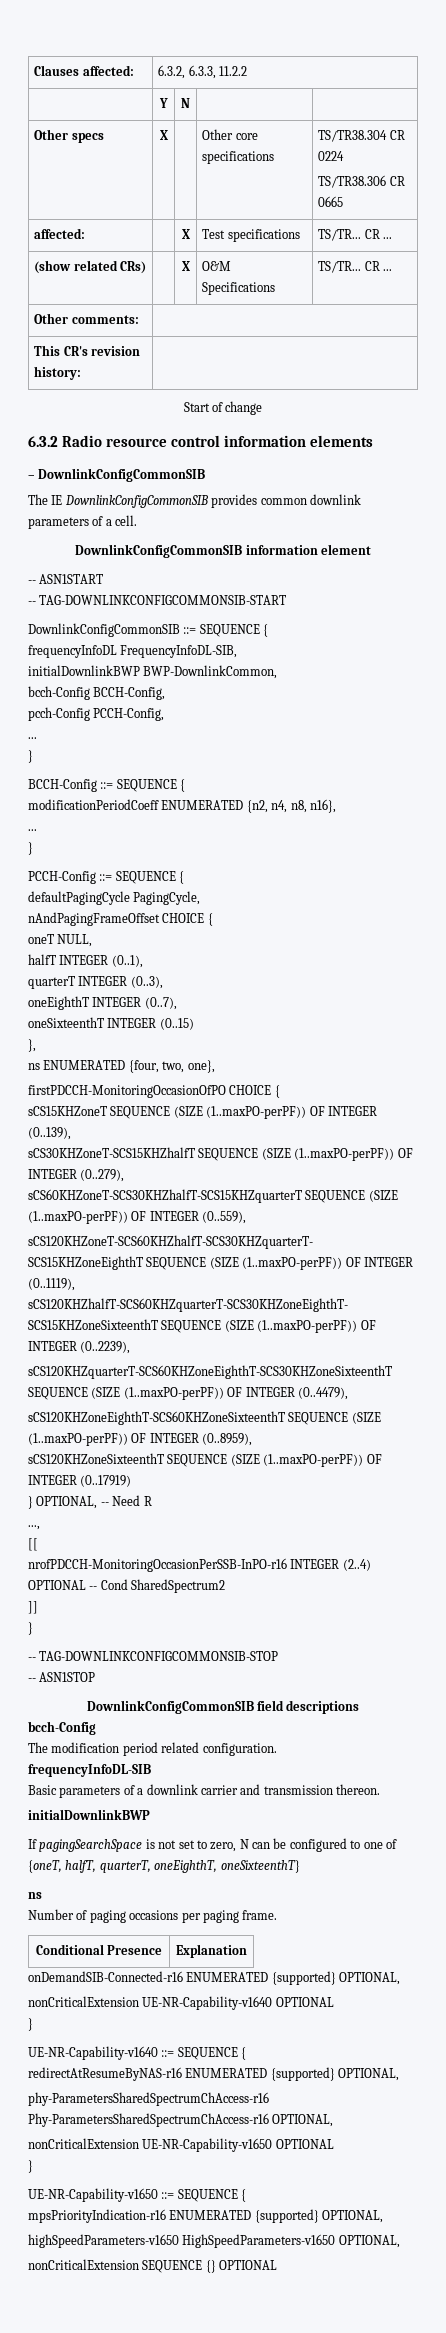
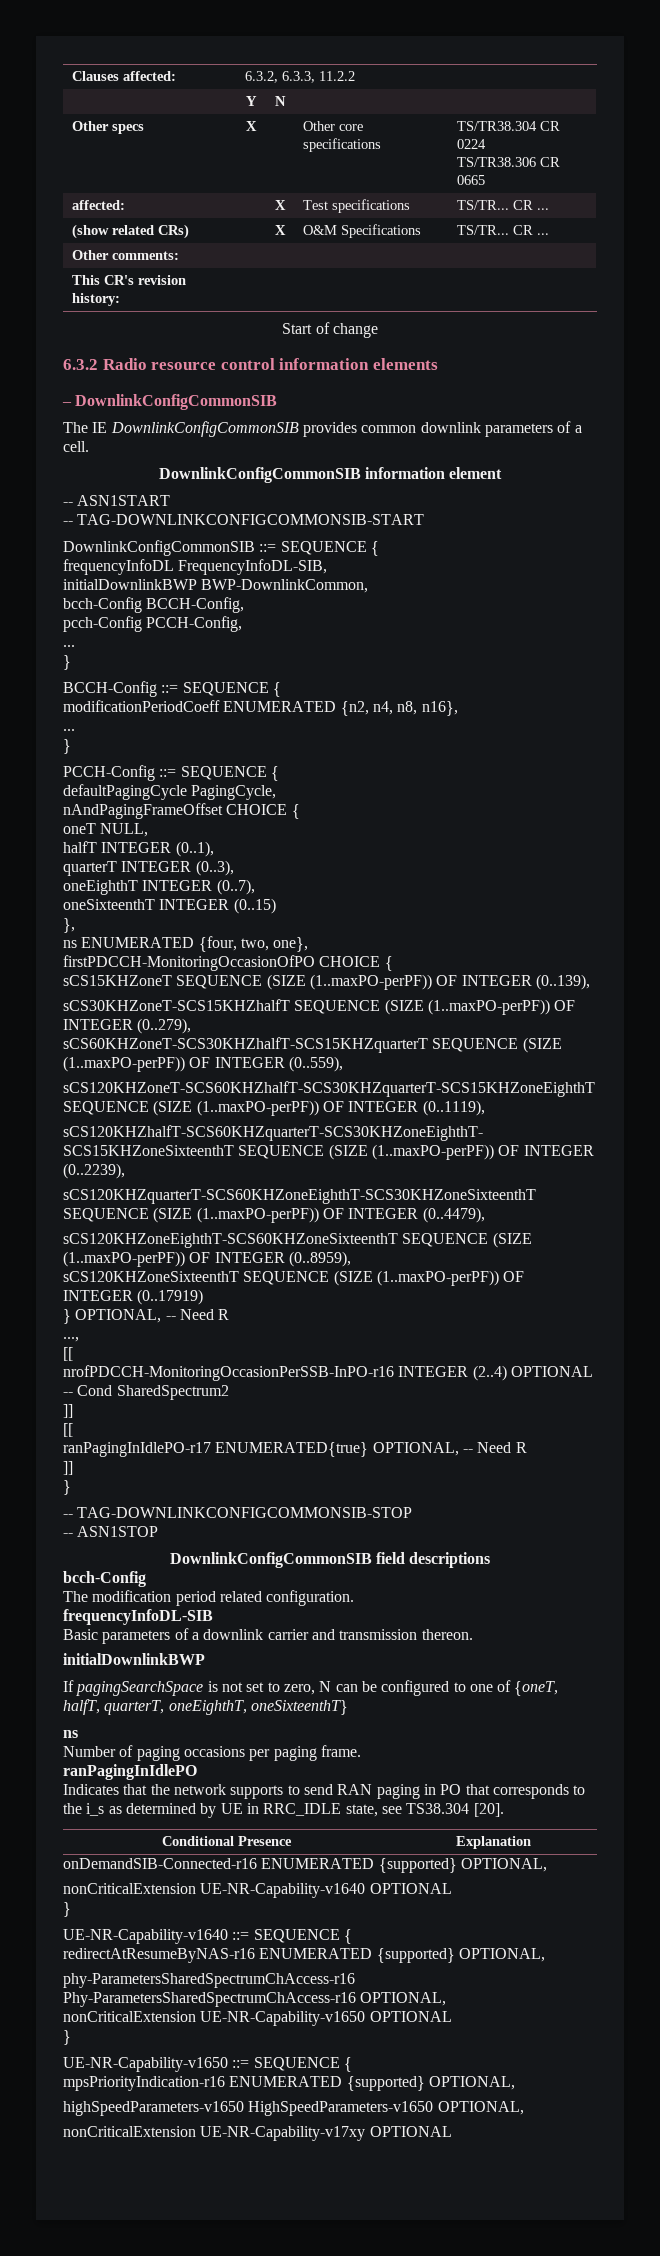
(38, 1607) none -> [63,1423,73,1437] [63,1442,527,1457] [63,1461,73,1475] // [[ // ranPagingInIdlePO-r17 ENUMERATED{true} OPTIONAL, -- Need R // ]]
(278, 1915) none -> [63,1764,197,1780] [63,1784,586,1799] [63,1803,504,1818] // ranPagingInIdlePO // Indicates that the network supports to send RAN paging in PO that corresponds to the i_s as determined by UE in RRC_IDLE state, see TS38.304 [20].
[142,2260,216,2273] SEQUENCE {} -> [200,2126,366,2141] UE-NR-Capability-v17xy

